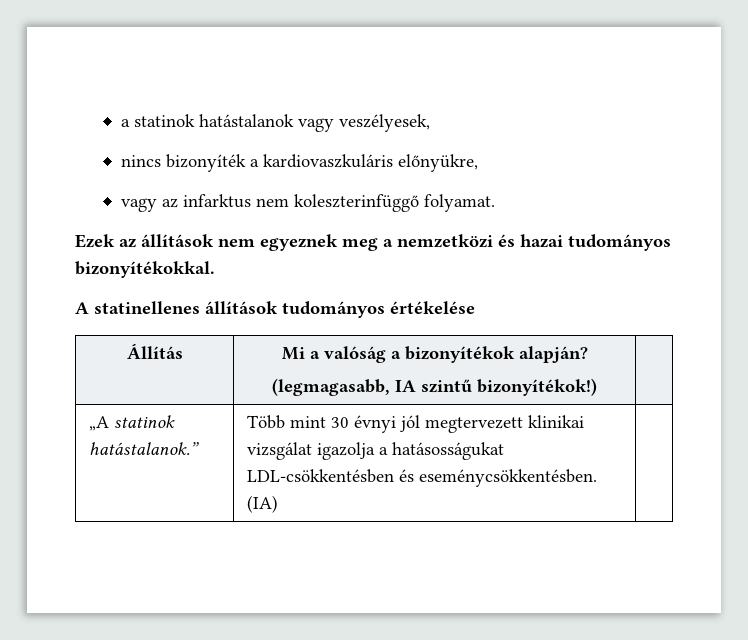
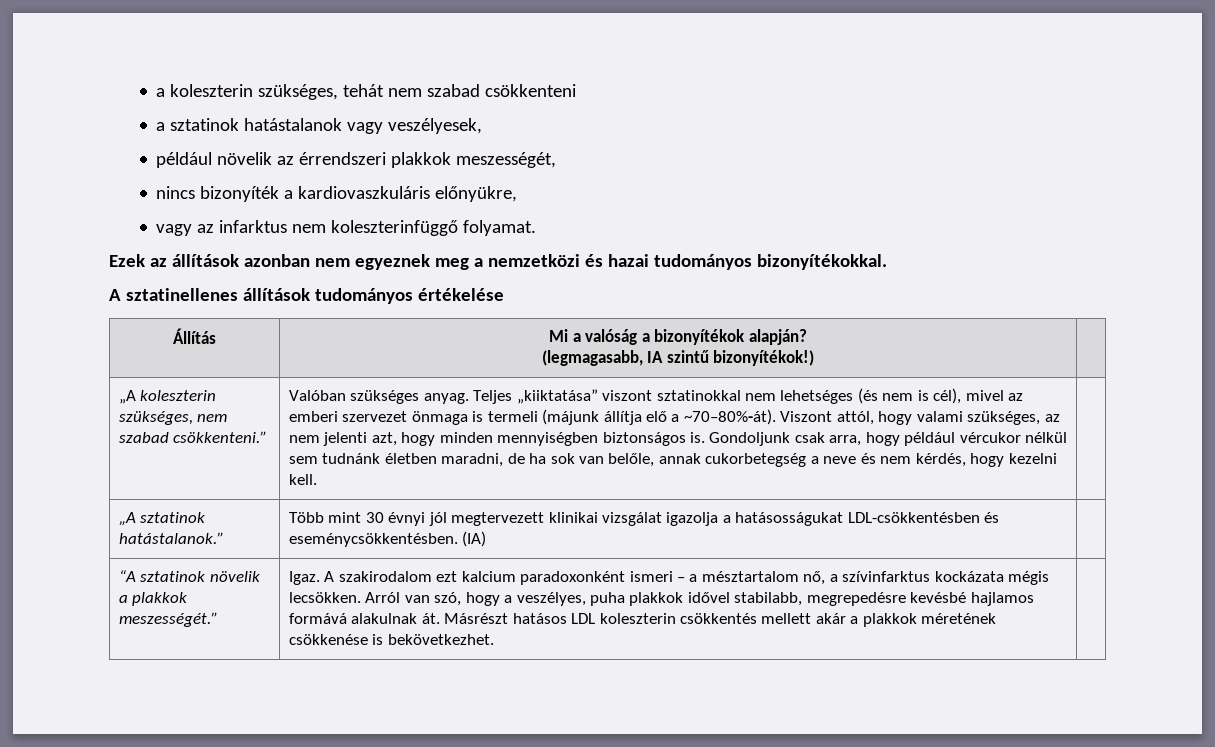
[120,114,430,132] a statinok hatástalanok vagy veszélyesek, -> [156,84,577,100] [156,118,483,134] [156,152,557,168] a koleszterin szükséges, tehát nem szabad csökkenteni // a sztatinok hatástalanok vagy veszélyesek, // például növelik az érrendszeri plakkok meszességét,
(214, 240) none -> [243,254,310,267] azonban
[94,301,200,314] statinellenes -> [125,288,238,301] sztatinellenes
[113,415,175,428] statinok -> [140,390,217,401] [118,411,228,425] [118,431,268,443] [288,388,1024,404] [288,409,1060,425] [288,432,1068,446] [288,453,1057,467] [288,474,317,485] [118,512,206,526] koleszterin szükséges, nem szabad csökkenteni.” | Valóban szükséges anyag. Teljes „kiiktatása” viszont sztatinokkal nem lehetséges (és nem is cél), mivel az emberi szervezet önmaga is termeli (májunk állítja elő a ~70–80%-át). Viszont attól, hogy valami szükséges, az nem jelenti azt, hogy minden mennyiségben biztonságos is. Gondoljunk csak arra, hogy például vércukor nélkül sem tudnánk életben maradni, de ha sok van belőle, annak cukorbetegség a neve és nem kérdés, hogy kezelni kell. | // „A sztatinok
(278, 504) none -> [118,570,260,582] [118,592,188,606] [118,612,218,627] [288,571,1050,585] [288,592,1034,606] [288,613,997,627] [288,634,494,645] // “A sztatinok növelik a plakkok meszességét.” | Igaz. A szakirodalom ezt kalcium paradoxonként ismeri – a mésztartalom nő, a szívinfarktus kockázata mégis lecsökken. Arról van szó, hogy a veszélyes, puha plakkok idővel stabilabb, megrepedésre kevésbé hajlamos formává alakulnak át. Másrészt hatásos LDL koleszterin csökkentés mellett akár a plakkok méretének csökkenése is bekövetkezhet. |

